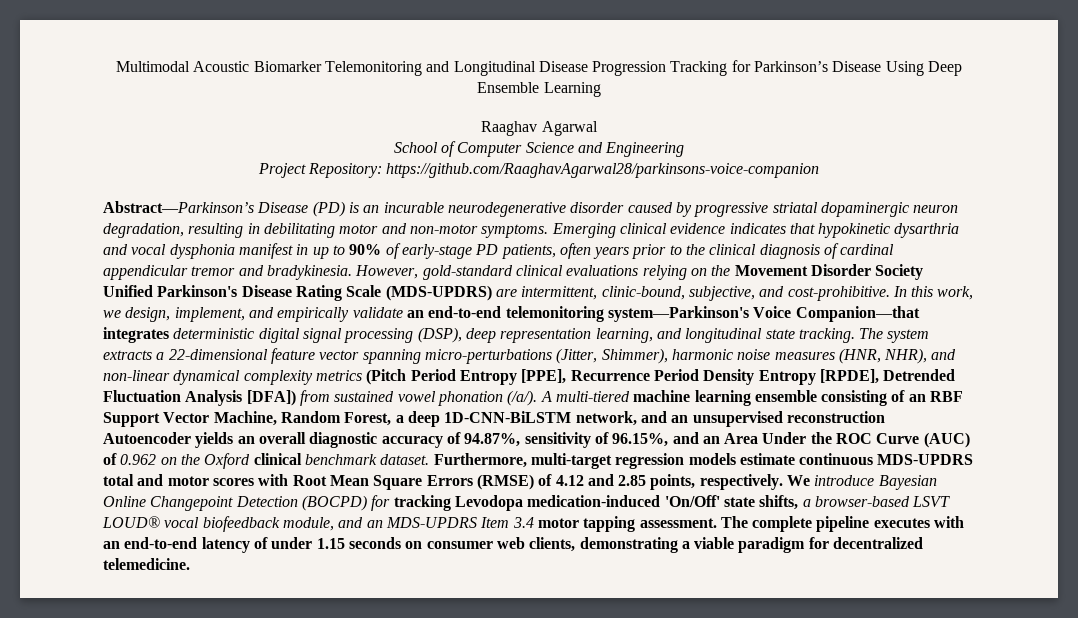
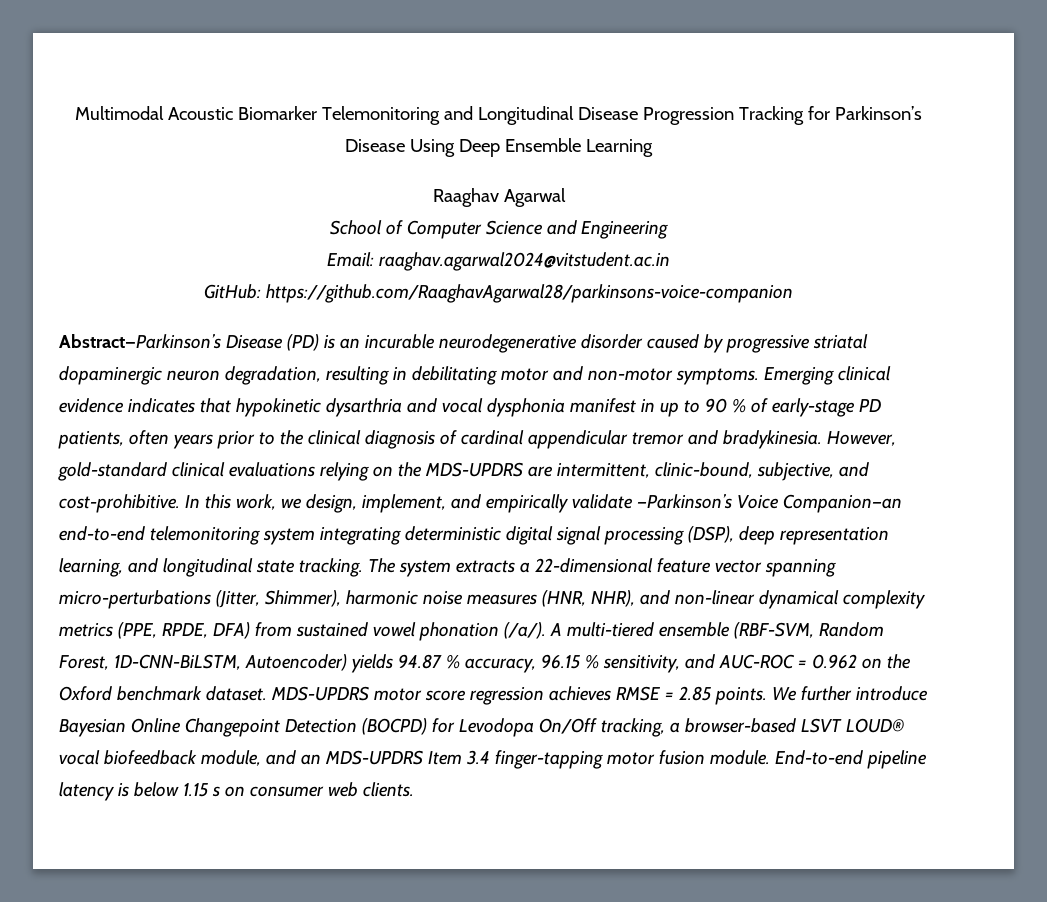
[257,163,382,178] Project Repository: -> [327,252,670,271] [204,284,262,299] Email: raaghav.agarwal2024@vitstudent.ac.in // GitHub:
[349,244,382,255] 90% -> [704,398,746,413] 90 %
[734,264,924,280] [103,285,492,301] Movement Disorder Society Unified Parkinson's Disease Rating Scale (MDS-UPDRS) -> [424,462,523,477] MDS-UPDRS
[406,306,920,322] [103,327,169,343] an end-to-end telemonitoring system—Parkinson's Voice Companion—that integrates -> [636,494,902,513] [59,526,401,545] —Parkinson’s Voice Companion—an end-to-end telemonitoring system integrating
[366,369,956,385] [103,390,296,406] (Pitch Period Entropy [PPE], Recurrence Period Density Entropy [RPDE], Detrended Fluctuation Analysis [DFA]) -> [117,622,250,639] (PPE, RPDE, DFA)
[633,390,964,406] [103,411,885,427] [103,432,970,448] [103,453,117,465] machine learning ensemble consisting of an RBF Support Vector Machine, Random Forest, a deep 1D-CNN-BiLSTM network, and an unsupervised reconstruction Autoencoder yields an overall diagnostic accuracy of 94.87%, sensitivity of 96.15%, and an Area Under the ROC Curve (AUC) of -> [658,622,884,639] [59,654,807,673] ensemble (RBF-SVM, Random Forest, 1D-CNN-BiLSTM, Autoencoder) yields 94.87 % accuracy, 96.15 % sensitivity, and AUC-ROC =
[253,453,302,465] clinical -> (112, 693) none
[433,453,974,469] [103,474,811,490] Furthermore, multi-target regression models estimate continuous MDS-UPDRS total and motor scores with Root Mean Square Errors (RMSE) of 4.12 and 2.85 points, respectively. We -> [270,686,852,705] MDS-UPDRS motor score regression achieves RMSE = 2.85 points. We further
[393,495,799,511] tracking Levodopa medication-induced 'On/Off' state shifts, -> [458,718,665,737] Levodopa On/Off tracking,
[537,516,965,532] [103,537,924,553] [103,558,190,570] motor tapping assessment. The complete pipeline executes with an end-to-end latency of under 1.15 seconds on consumer web clients, demonstrating a viable paradigm for decentralized telemedicine. -> [494,750,927,769] [59,782,414,801] finger-tapping motor fusion module. End-to-end pipeline latency is below 1.15 s on consumer web clients.

